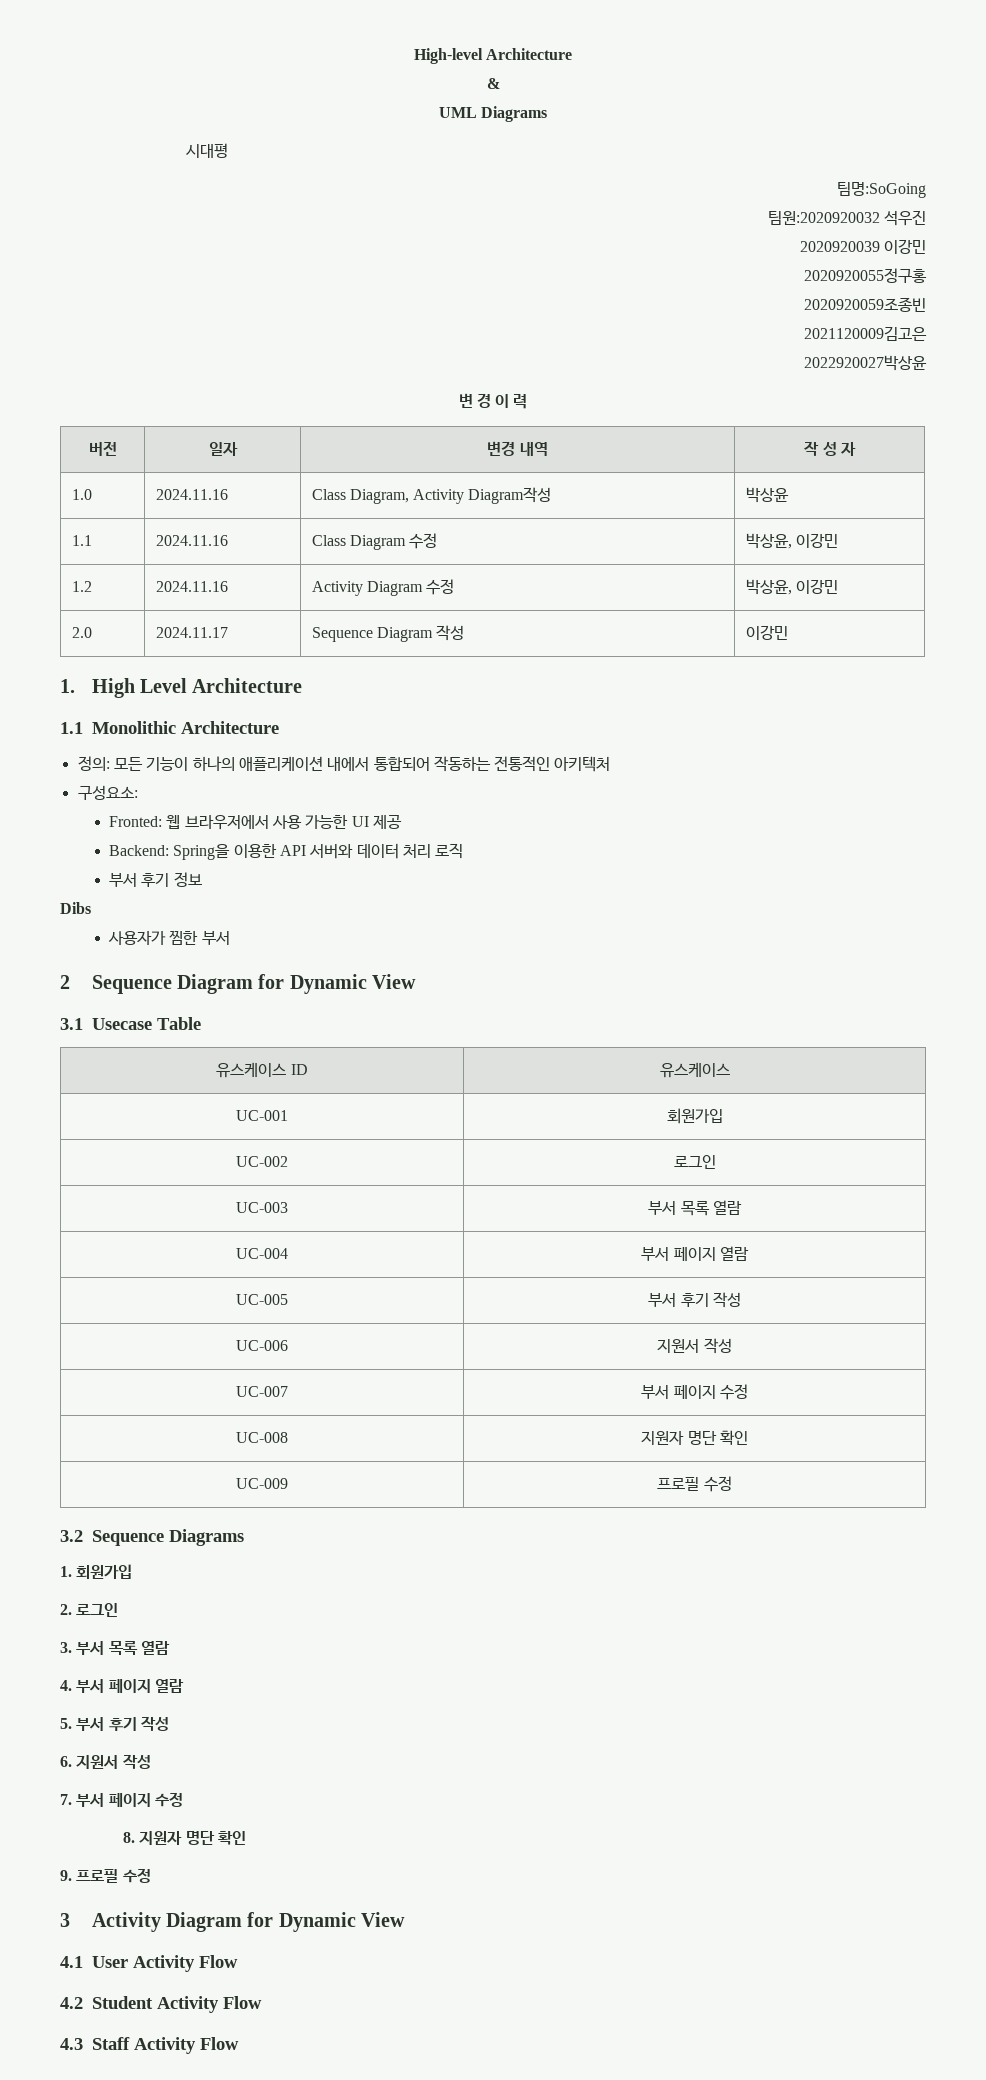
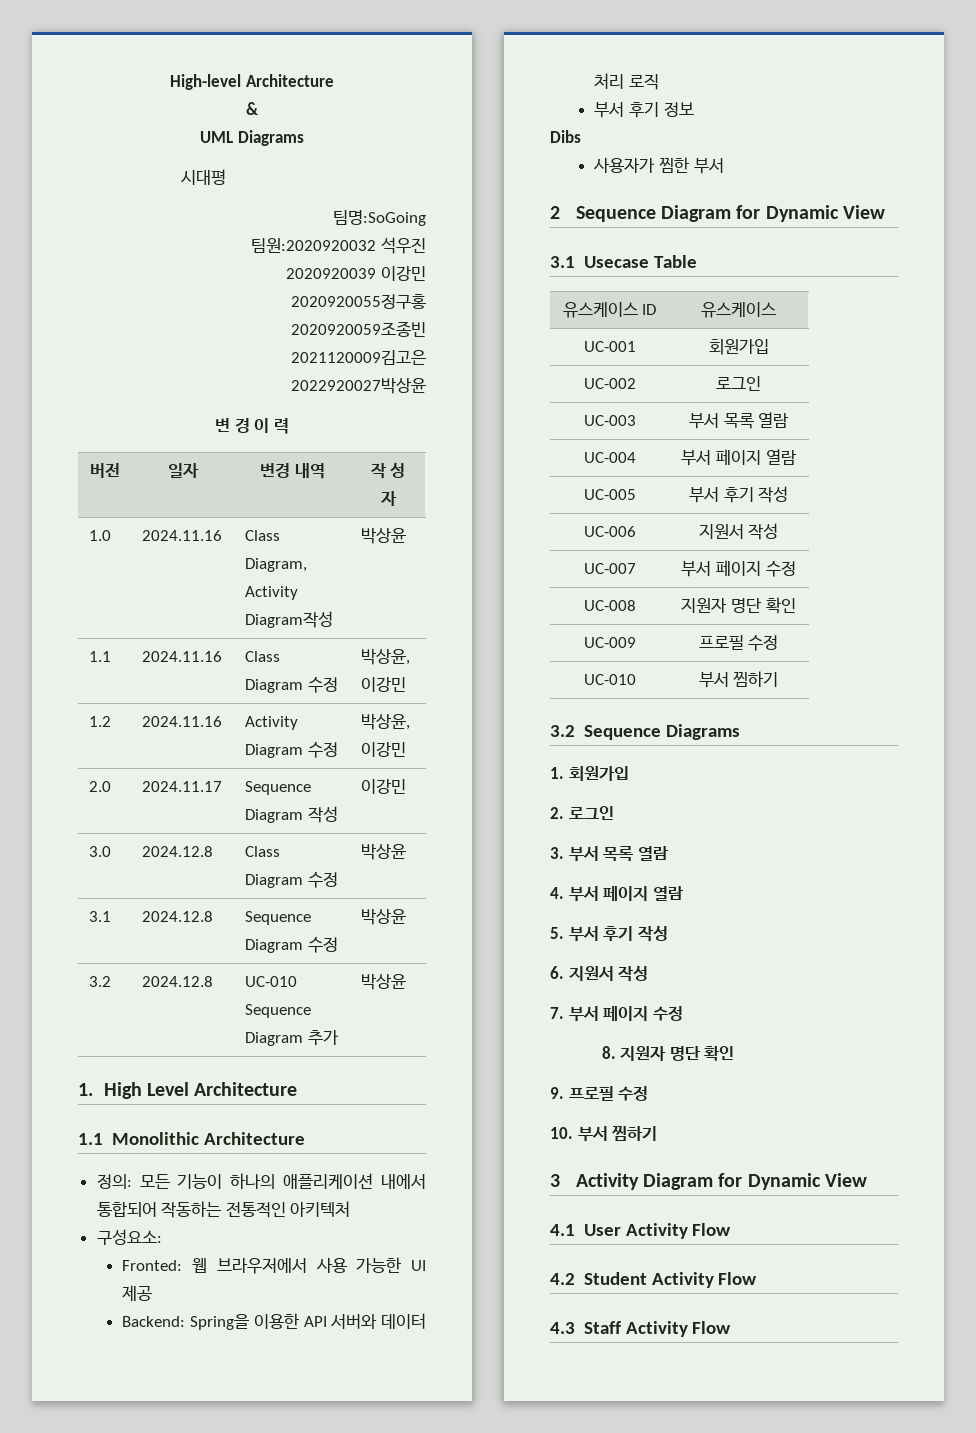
(788, 632) none -> [89,846,112,857] [142,846,214,857] [245,846,281,857] [245,872,338,888] [361,844,407,860] [89,911,112,922] [142,911,214,922] [245,911,312,925] [245,937,338,953] [361,909,407,925] [89,976,112,987] [142,976,214,987] [245,976,298,987] [245,1004,312,1018] [245,1030,339,1046] [361,974,407,990] // 3.0 | 2024.12.8 | Class Diagram 수정 | 박상윤 // 3.1 | 2024.12.8 | Sequence Diagram 수정 | 박상윤 // 3.2 | 2024.12.8 | UC-010 Sequence Diagram 추가 | 박상윤
(732, 1484) none -> [583,674,636,685] [698,671,779,688] // UC-010 | 부서 찜하기
(151, 1875) none -> [550,1125,658,1141] // 10. 부서 찜하기

